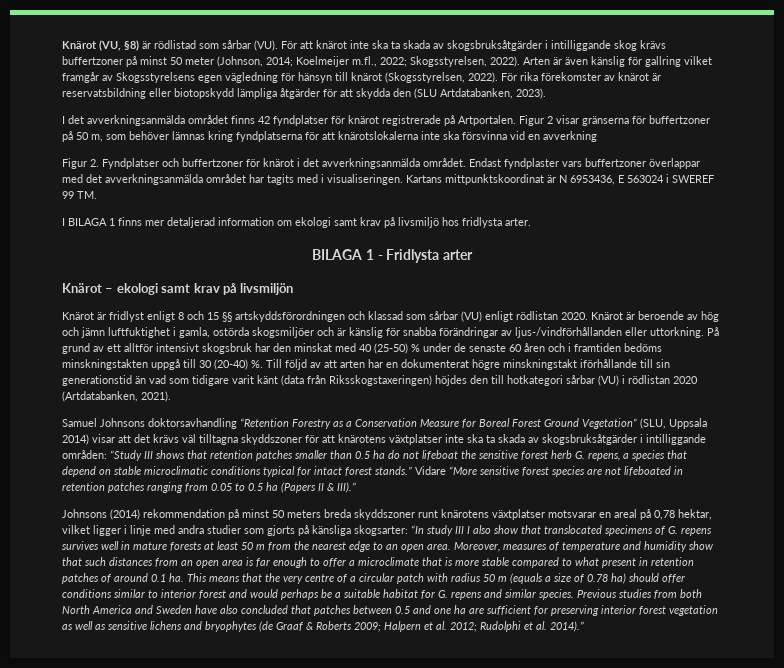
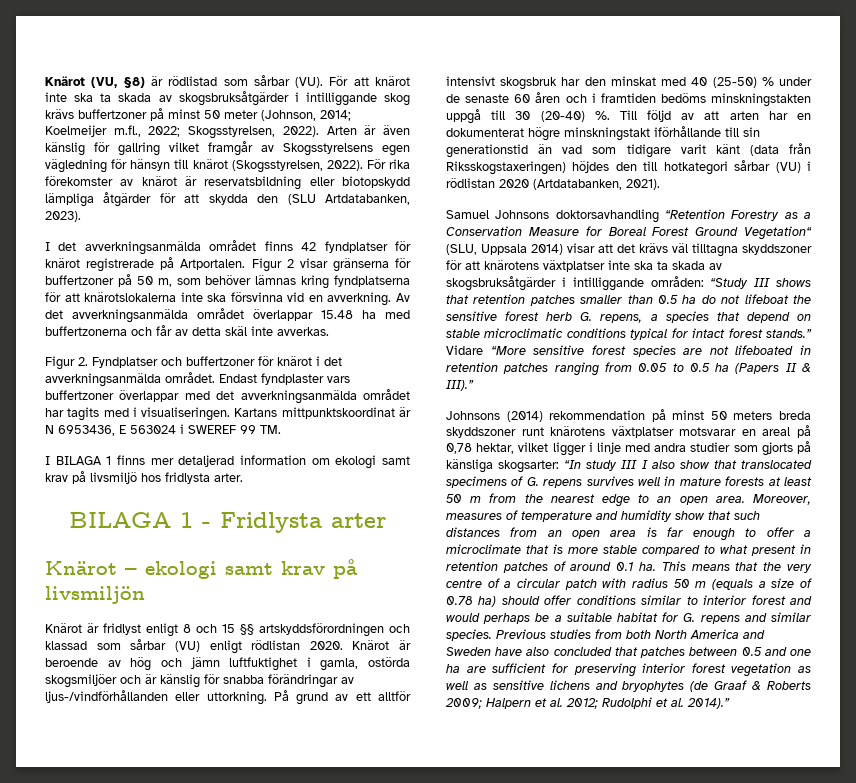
[543,131,597,142] avverkning -> [327,292,410,306] [45,308,410,323] [45,325,329,336] avverkning. Av det avverkningsanmälda området överlappar 15.48 ha med buffertzonerna och får av detta skäl inte avverkas.

